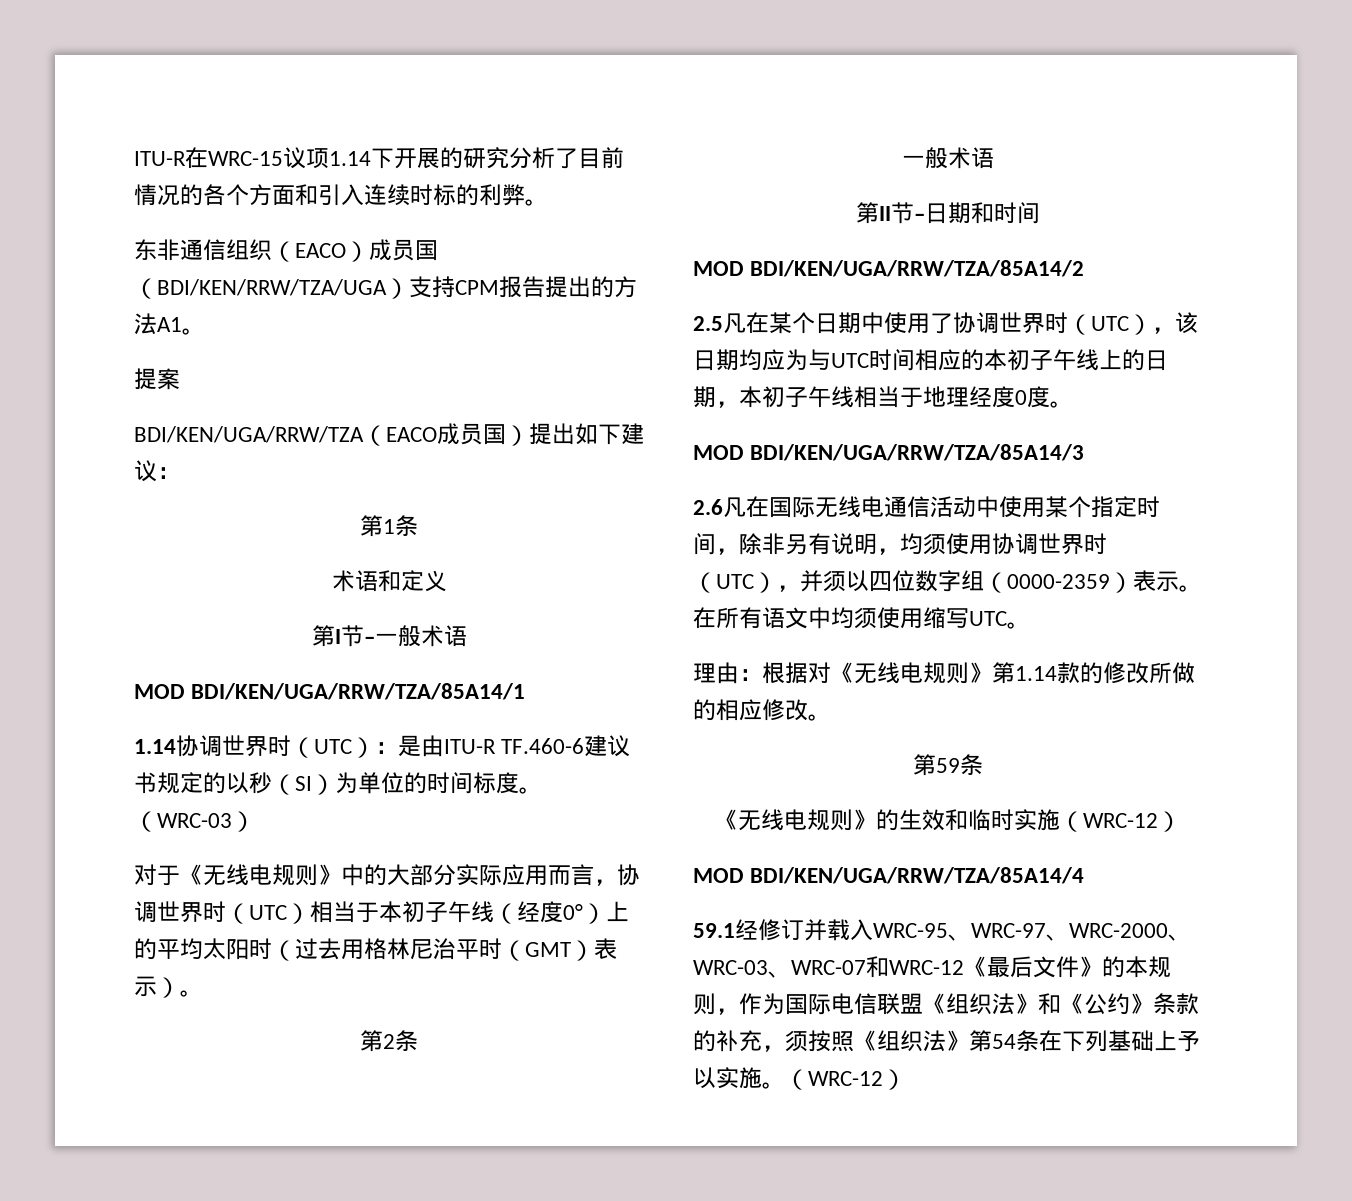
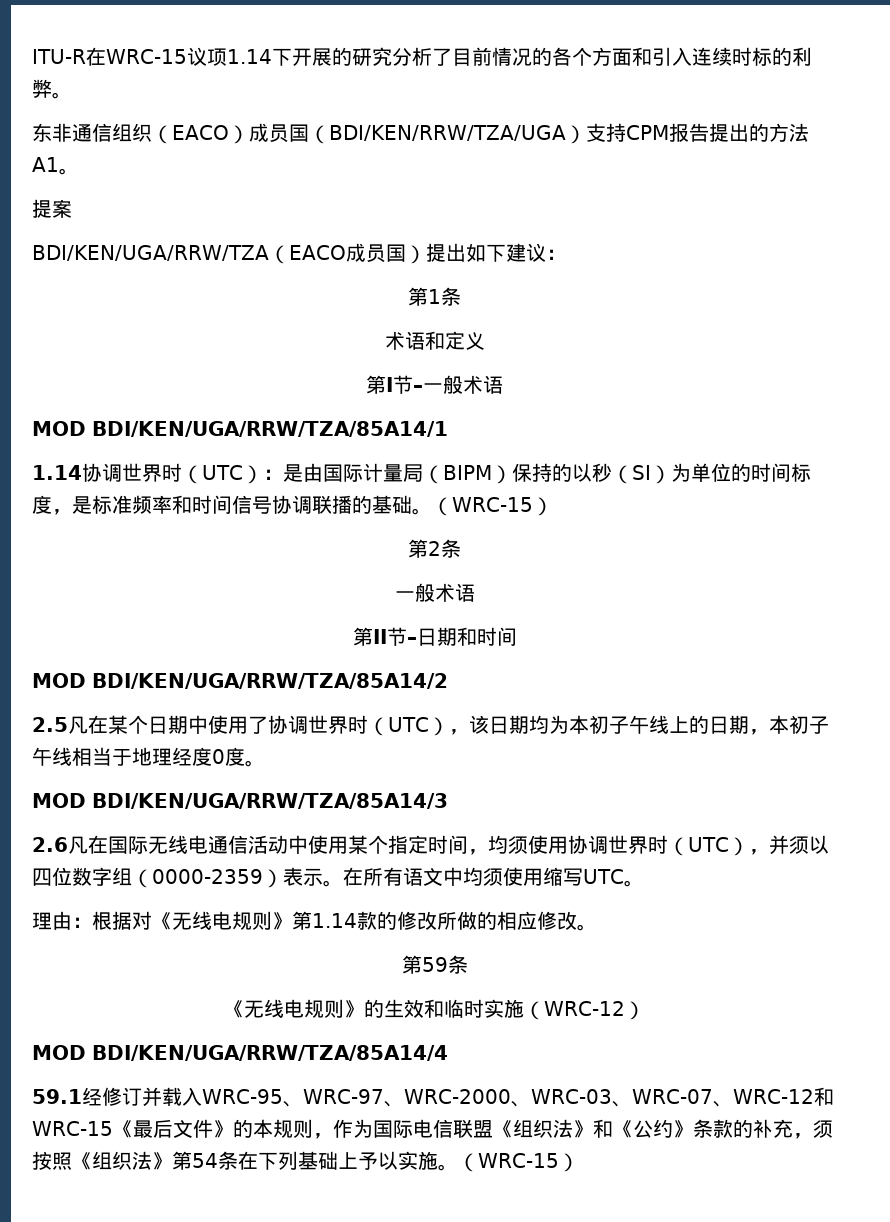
[444,735,631,757] [134,772,203,794] ITU-R TF.460-6建议书规定 -> [322,463,552,484] 国际计量局（BIPM）保持
[519,787,542,794] [134,811,255,832] [134,864,640,886] [134,901,629,924] [134,938,617,961] [134,976,203,998] 。（WRC-03） // 对于《无线电规则》中的大部分实际应用而言，协调世界时（UTC）相当于本初子午线（经度0°）上的平均太阳时（过去用格林尼治平时（GMT）表示）。 -> [52,495,553,516] ，是标准频率和时间信号协调联播的基础。（WRC-15）
[762,349,984,371] 应为与UTC时间相应的 -> [548,715,569,734] 为
[739,533,900,555] 除非另有说明， -> (488, 852) none
[866,956,964,978] 和WRC-12 -> [712,1087,834,1107] [32,1121,113,1136] 、WRC-12和WRC-15
[808,1071,883,1086] WRC-12 -> [478,1153,559,1168] WRC-15

